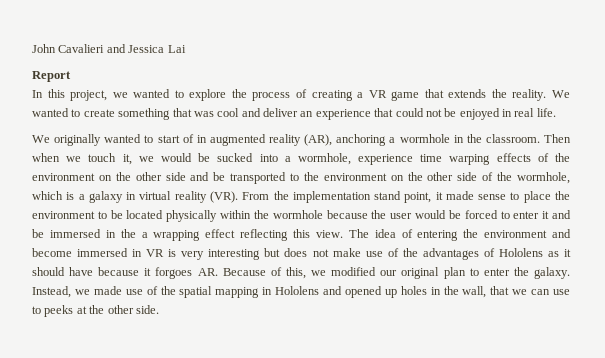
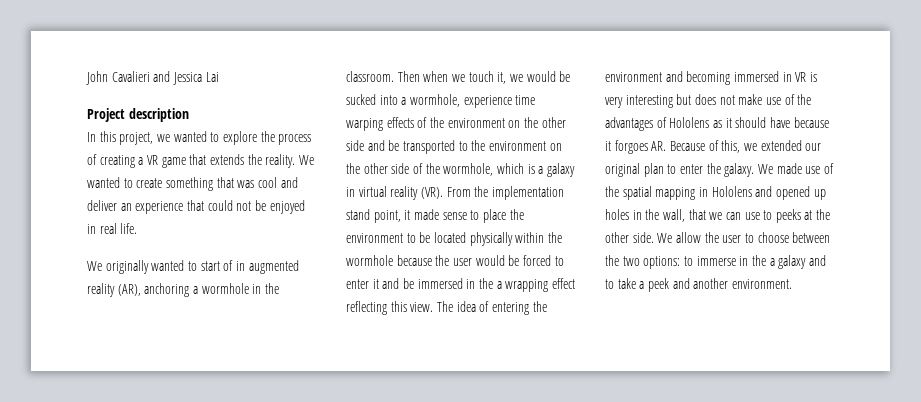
[32,71,71,82] Report -> [87,108,189,122] Project description
[32,248,72,257] become -> [686,71,731,85] becoming
[331,267,377,276] modified -> [760,140,802,151] extended
[32,286,90,298] Instead, we -> [757,164,773,174] We
(159, 309) none -> [657,232,831,243] [605,255,826,269] [605,278,792,292] We allow the user to choose between the two options: to immerse in the a galaxy and to take a peek and another environment.

